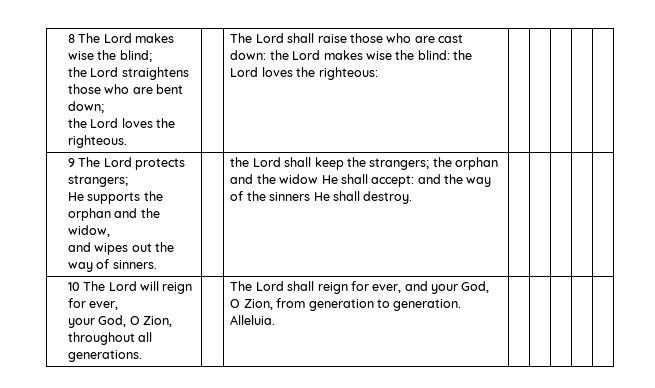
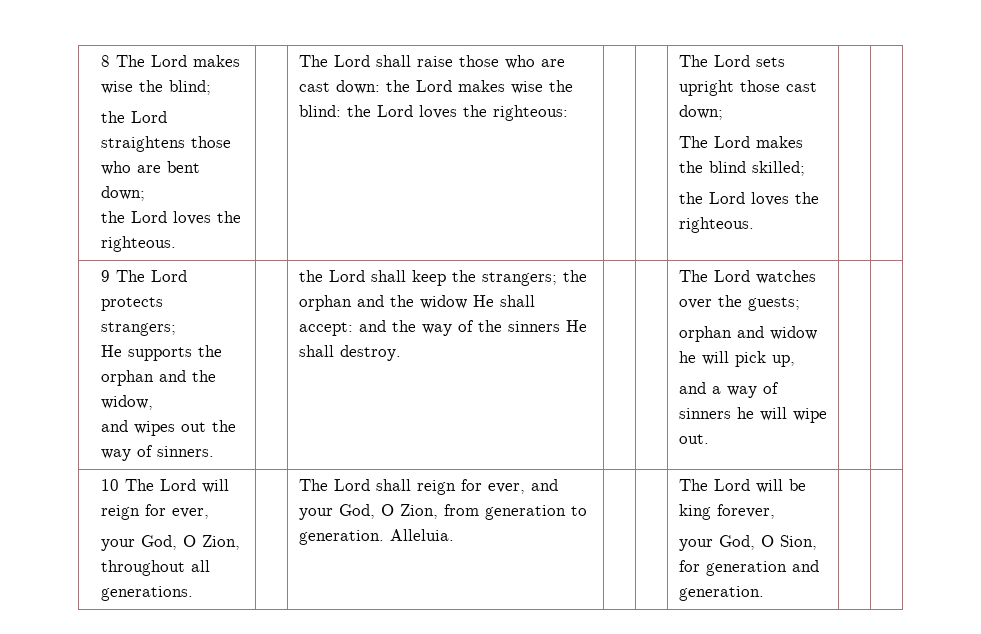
(378, 73) none -> [678,55,785,67] [678,80,817,96] [678,105,723,120] [678,136,803,148] [678,161,805,176] [678,192,819,206] [678,217,754,233] The Lord sets upright those cast down; // The Lord makes the blind skilled; // the Lord loves the righteous.
(413, 197) none -> [678,270,816,284] [678,295,800,311] [678,326,817,342] [678,351,795,367] [678,382,779,398] [678,407,827,423] [678,434,709,444] The Lord watches over the guests; // orphan and widow he will pick up, // and a way of sinners he will wipe out.
(276, 320) none -> [678,479,806,493] [678,504,775,520] [678,535,817,551] [678,560,819,576] [678,586,764,601] The Lord will be king forever, // your God, O Sion, for generation and generation.

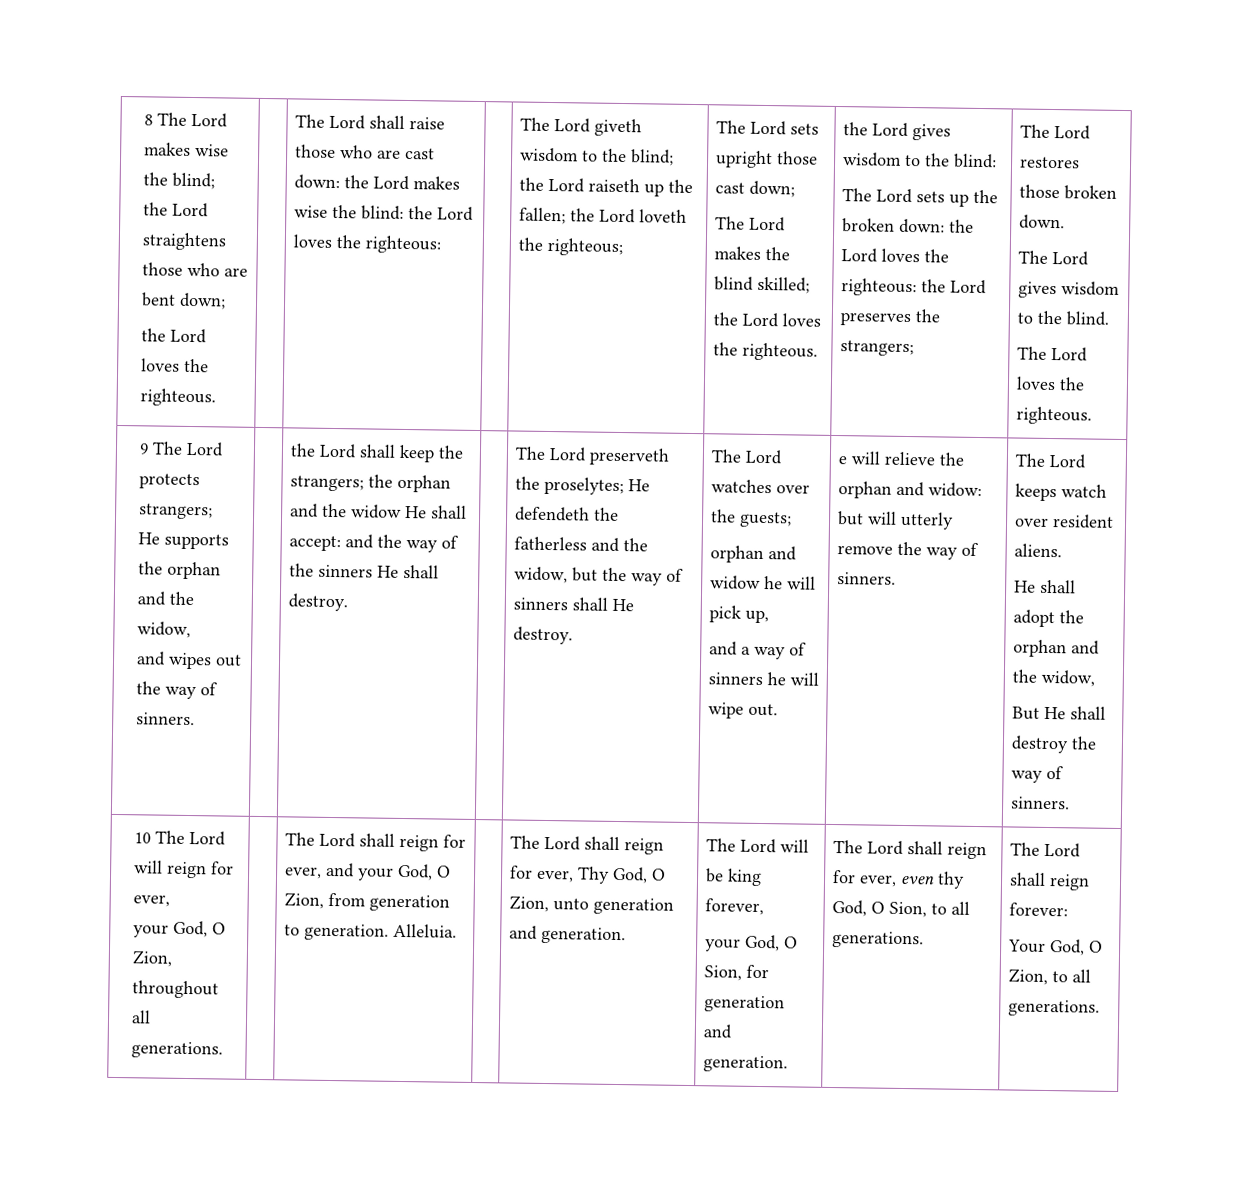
(568, 113) none -> [519,117,642,137] [519,147,674,166] [518,177,693,197] [518,207,687,225] [517,237,623,257] The Lord giveth wisdom to the blind; the Lord raiseth up the fallen; the Lord loveth the righteous;
(754, 225) | -> [842,122,951,141] [841,152,997,169] [841,188,998,207] [841,218,974,234] [840,248,949,263] [840,278,987,297] [839,309,941,327] [839,340,914,357] [1019,124,1091,140] [1018,156,1080,169] [1018,184,1117,200] [1018,214,1065,230] [1017,250,1089,266] [1017,281,1120,299] [1016,310,1109,326] [1016,346,1088,362] [1015,376,1085,391] [1015,406,1092,425] the Lord gives wisdom to the blind: // The Lord sets up the broken down: the Lord loves the righteous: the Lord preserves the strangers; | The Lord restores those broken down. // The Lord gives wisdom to the blind. // The Lord loves the righteous.
(401, 353) none -> [514,446,670,466] [514,476,650,496] [514,506,619,522] [513,536,648,552] [513,566,684,586] [512,597,634,612] [512,626,573,645] The Lord preserveth the proselytes; He defendeth the fatherless and the widow, but the way of sinners shall He destroy.
(709, 439) | -> [837,451,965,466] [837,481,982,499] [836,511,954,530] [836,541,979,560] [836,572,896,585] [1014,453,1086,469] [1014,483,1107,502] [1013,514,1114,529] [1013,543,1062,558] [1013,579,1076,594] [1012,609,1084,628] [1012,639,1100,658] [1011,669,1095,687] [1011,706,1106,720] [1010,735,1097,754] [1010,765,1064,783] [1010,796,1070,810] e will relieve the orphan and widow: but will utterly remove the way of sinners. | The Lord keeps watch over resident aliens. // He shall adopt the orphan and the widow, // But He shall destroy the way of sinners.
(454, 535) none -> [509,835,664,855] [509,865,666,884] [508,895,674,915] [508,925,626,945] The Lord shall reign for ever, Thy God, O Zion, unto generation and generation.
(764, 593) | -> [832,839,987,860] [831,869,965,889] [831,899,970,918] [831,930,924,949] [1009,842,1081,858] [1008,872,1090,891] [1008,902,1068,917] [1007,939,1103,956] [1007,968,1091,986] [1007,999,1100,1017] The Lord shall reign for ever, even thy God, O Sion, to all generations. | The Lord shall reign forever: // Your God, O Zion, to all generations.

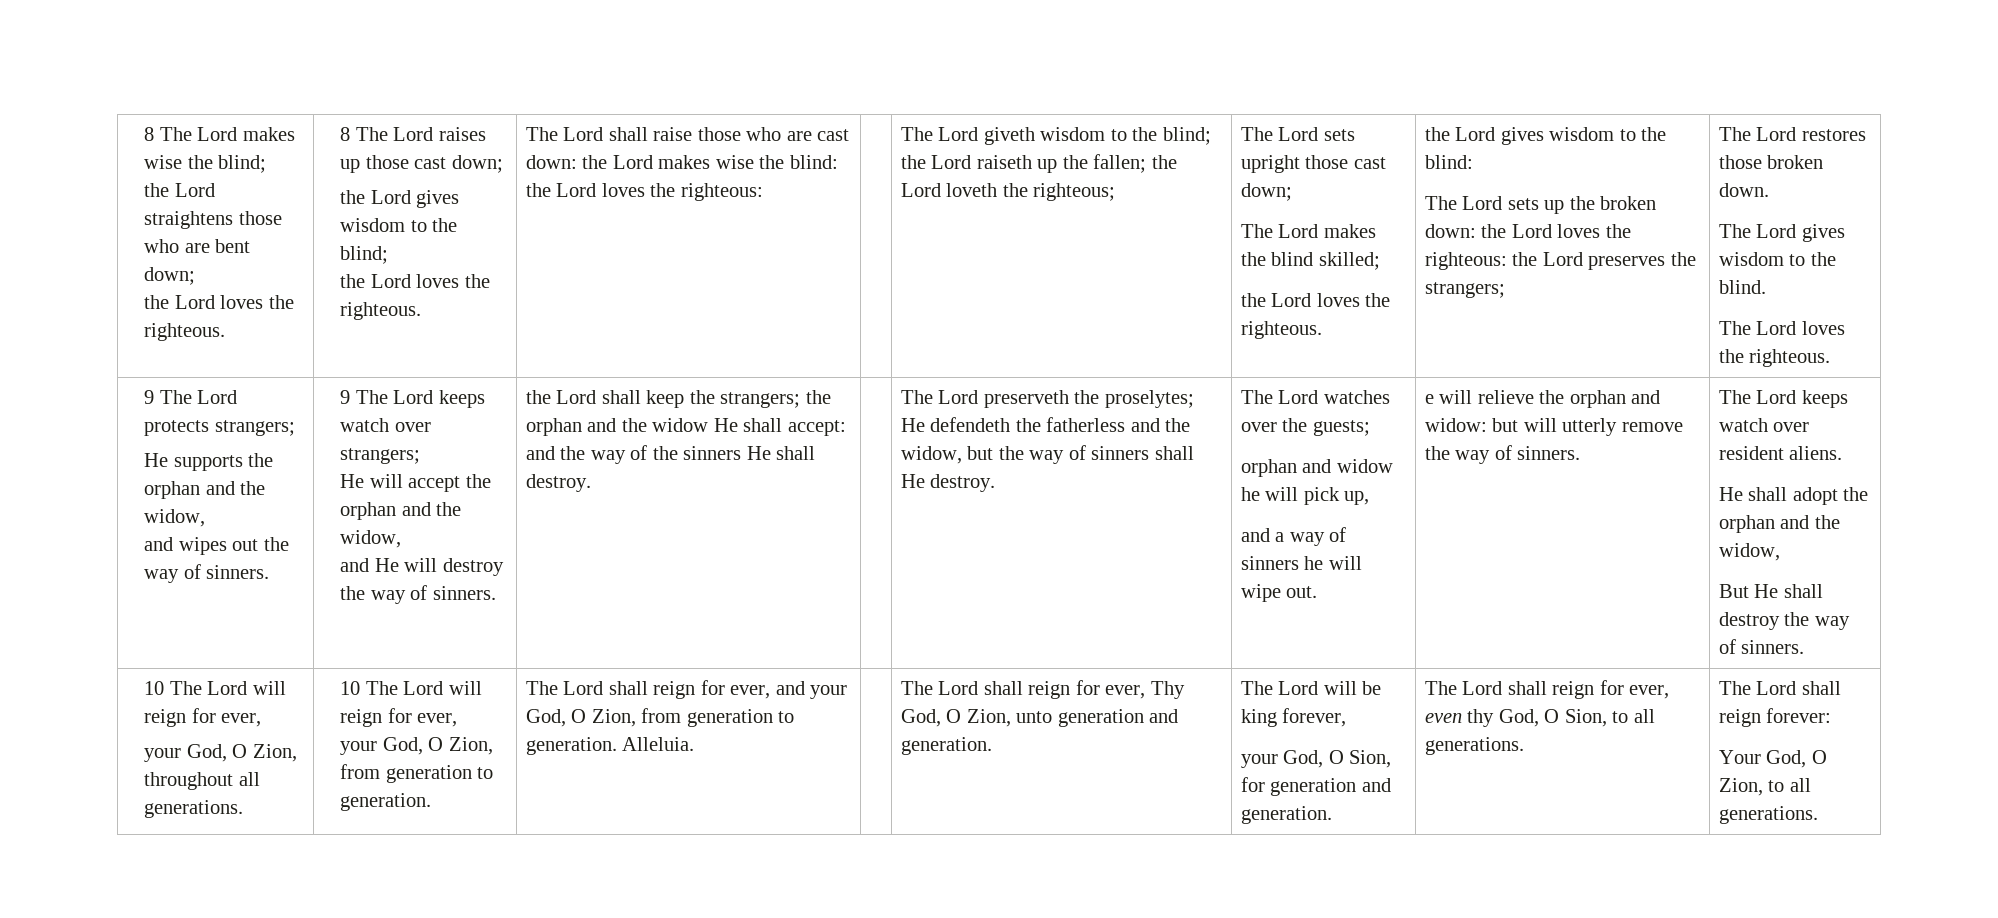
(216, 397) none -> [340,127,486,141] [340,155,503,173] [340,190,460,208] [340,218,458,232] [340,246,389,264] [340,274,490,288] [340,302,422,320] 8 The Lord raises up those cast down; // the Lord gives wisdom to the blind; // the Lord loves the righteous.
(195, 719) none -> [340,390,485,408] [340,418,431,432] [340,448,421,464] [340,474,491,492] [340,502,462,520] [340,530,402,548] [340,558,504,576] [340,585,496,604] 9 The Lord keeps watch over strangers; // He will accept the orphan and the widow, // and He will destroy the way of sinners.
(223, 1050) none -> [340,681,482,695] [340,708,458,727] [340,737,493,755] [340,764,494,783] [340,793,432,811] 10 The Lord will reign for ever, // your God, O Zion, from generation to generation.

